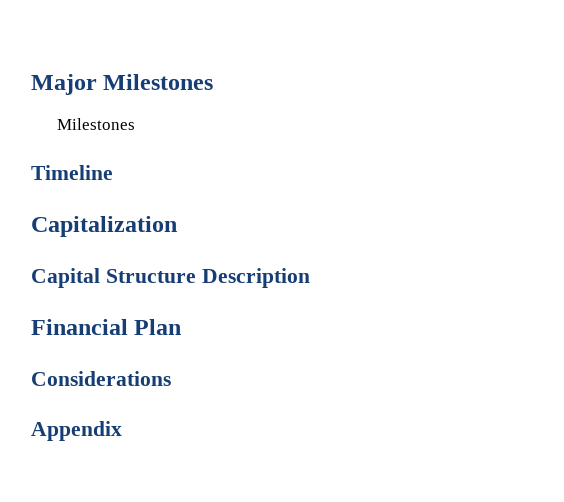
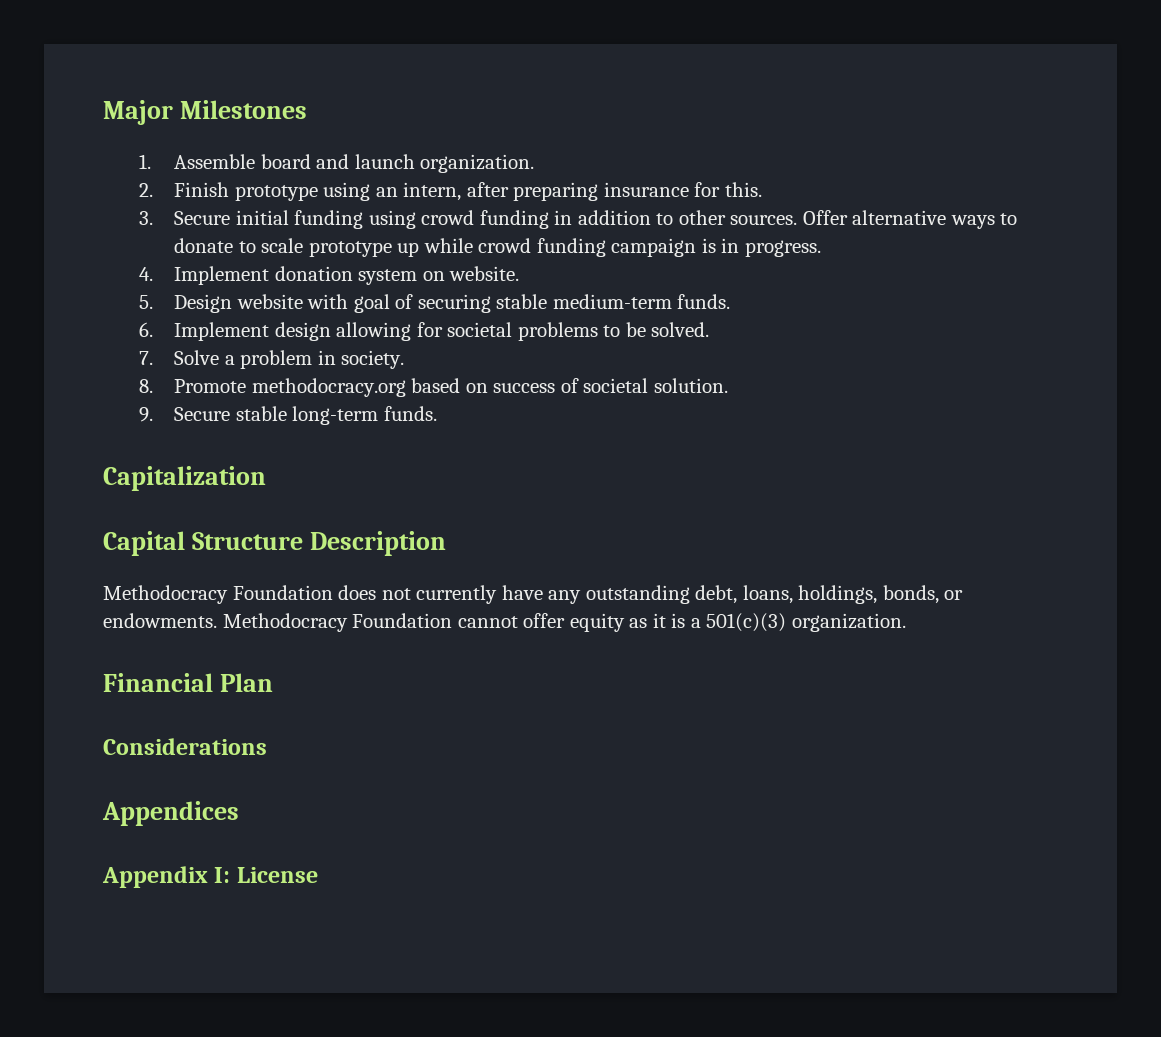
[56,118,135,130] [31,165,113,180] [31,216,177,237] [31,268,310,288] Milestones // Timeline // Capitalization // Capital Structure Description -> [138,154,535,173] [138,182,762,201] [138,210,1018,229] [173,238,821,257] [138,266,520,285] [138,294,731,313] [138,322,710,341] [138,350,405,369] [138,378,728,397] [138,406,437,425] [103,466,266,491] [103,531,447,556] [103,585,964,604] [103,613,906,632] 1. Assemble board and launch organization. // 2. Finish prototype using an intern, after preparing insurance for this. // 3. Secure initial funding using crowd funding in addition to other sources. Offer alternative ways to donate to scale prototype up while crowd funding campaign is in progress. // 4. Implement donation system on website. // 5. Design website with goal of securing stable medium-term funds. // 6. Implement design allowing for societal problems to be solved. // 7. Solve a problem in society. // 8. Promote methodocracy.org based on success of societal solution. // 9. Secure stable long-term funds. // Capitalization // Capital Structure Description // Methodocracy Foundation does not currently have any outstanding debt, loans, holdings, bonds, or endowments. Methodocracy Foundation cannot offer equity as it is a 501(c)(3) organization.
(171, 378) none -> [102,801,239,826] // Appendices
(122, 431) none -> [214,867,318,883] I: License

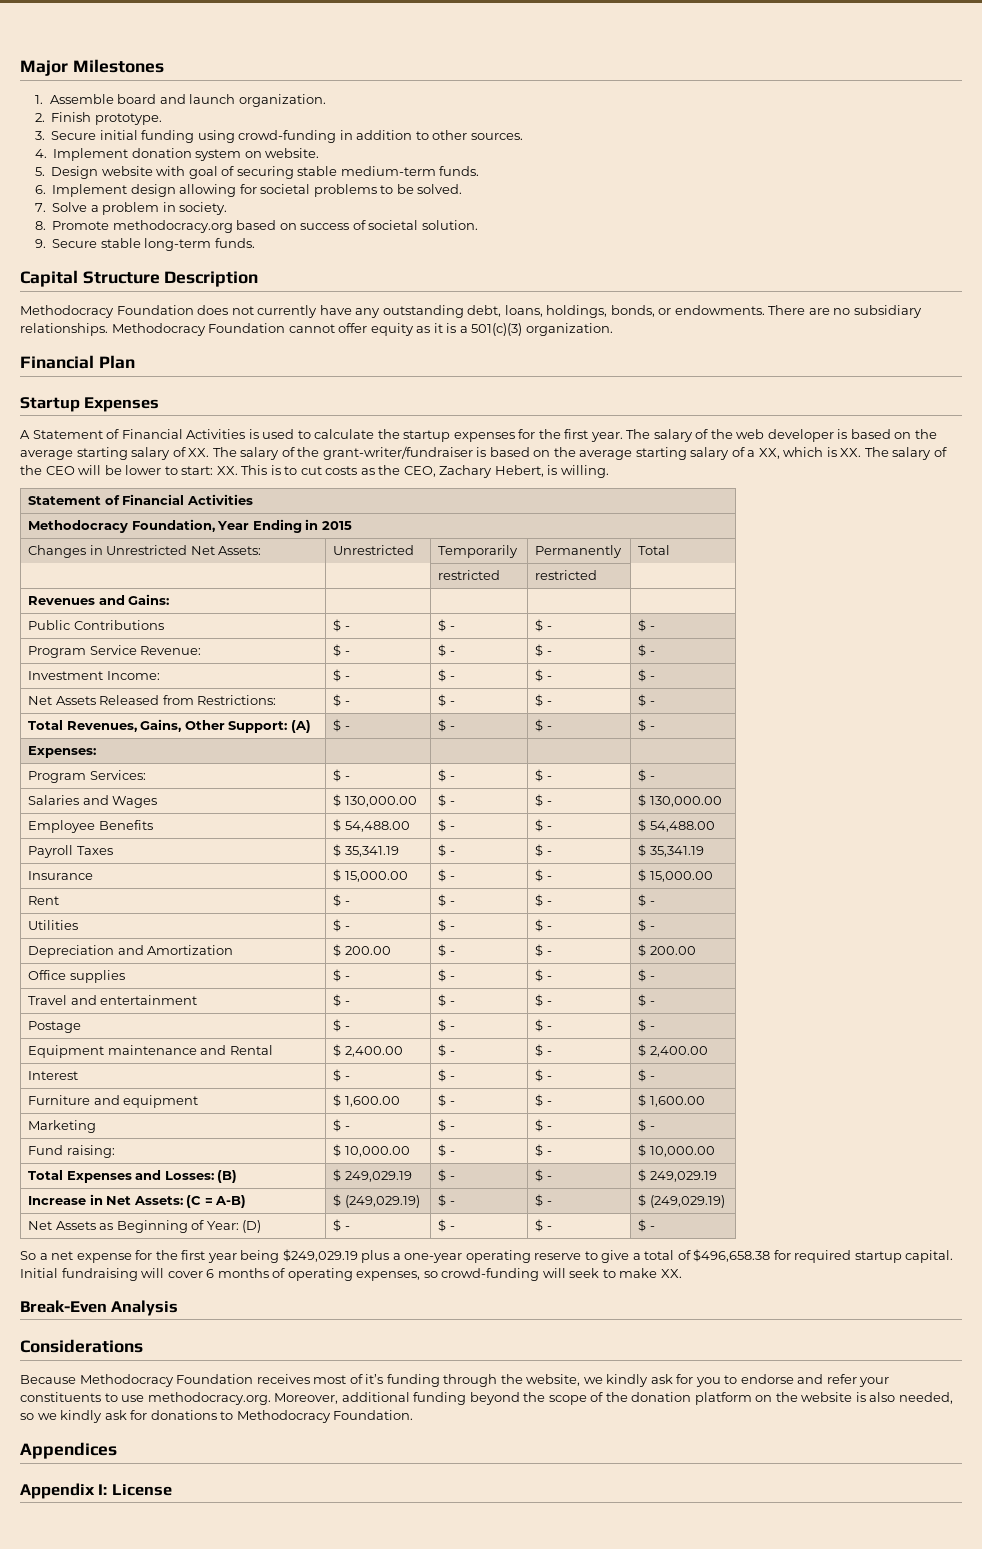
[234,182,762,201] prototype using an intern, after preparing insurance for this. -> [94,113,162,125] prototype.
[421,210,549,229] crowd funding -> [238,130,337,143] crowd-funding
[802,210,1018,229] [173,238,821,257] Offer alternative ways to donate to scale prototype up while crowd funding campaign is in progress. -> (523, 136) none
[103,466,266,491] // Capitalization -> (255, 243) none
(217, 620) none -> [768,305,922,318] [20,323,108,336] There are no subsidiary relationships.
[103,738,267,755] Considerations -> [20,397,160,412] [20,429,937,442] [20,446,947,460] [20,465,609,478] [28,494,253,505] [28,519,352,533] [28,545,262,558] [333,545,415,555] [438,545,519,558] [535,545,623,558] [638,545,671,555] [438,570,501,580] [535,570,598,580] [28,594,170,605] [28,620,164,630] [333,619,350,632] [438,619,455,632] [535,619,552,632] [638,619,655,632] [28,645,202,658] [333,644,350,657] [438,644,455,657] [535,644,552,657] [638,644,655,657] [28,671,160,680] [333,669,350,682] [438,669,455,682] [535,669,552,682] [638,669,655,682] [28,695,277,705] [333,694,350,707] [438,694,455,707] [535,694,552,707] [638,694,655,707] [28,719,311,733] [333,719,350,732] [438,719,455,732] [535,719,552,732] [638,719,655,732] [28,746,97,758] [28,770,146,783] [333,769,350,782] [438,769,455,782] [535,769,552,782] [638,769,655,782] [28,795,158,808] [333,794,417,807] [438,794,455,807] [535,794,552,807] [638,794,722,807] [28,820,153,833] [333,819,410,832] [438,819,455,832] [535,819,552,832] [638,819,715,832] [28,845,113,858] [333,844,399,857] [438,844,455,857] [535,844,552,857] [638,844,704,857] [28,871,94,880] [333,869,408,882] [438,869,455,882] [535,869,552,882] [638,869,713,882] [28,896,60,905] [333,894,350,907] [438,894,455,907] [535,894,552,907] [638,894,655,907] [28,920,79,930] [333,919,350,932] [438,919,455,932] [535,919,552,932] [638,919,655,932] [28,945,234,958] [333,944,391,957] [438,944,455,957] [535,944,552,957] [638,944,696,957] [28,970,125,983] [333,969,350,982] [438,969,455,982] [535,969,552,982] [638,969,655,982] [28,995,198,1005] [333,994,350,1007] [438,994,455,1007] [535,994,552,1007] [638,994,655,1007] [28,1021,82,1033] [333,1019,350,1032] [438,1019,455,1032] [535,1019,552,1032] [638,1019,655,1032] [28,1045,273,1058] [333,1044,403,1057] [438,1044,455,1057] [535,1044,552,1057] [638,1044,708,1057] [28,1071,79,1080] [333,1069,350,1082] [438,1069,455,1082] [535,1069,552,1082] [638,1069,655,1082] [28,1095,199,1108] [333,1094,400,1107] [438,1094,455,1107] [535,1094,552,1107] [638,1094,705,1107] [28,1120,97,1133] [333,1119,350,1132] [438,1119,455,1132] [535,1119,552,1132] [638,1119,655,1132] [28,1145,115,1158] [333,1144,410,1157] [438,1144,455,1157] [535,1144,552,1157] [638,1144,715,1157] [28,1170,238,1183] [333,1169,412,1182] [438,1169,455,1182] [535,1169,552,1182] [638,1169,717,1182] [28,1194,247,1208] [333,1194,420,1208] [438,1194,455,1207] [535,1194,552,1207] [638,1194,725,1208] [28,1220,262,1233] [333,1219,350,1232] [438,1219,455,1232] [535,1219,552,1232] [638,1219,655,1232] [20,1249,954,1263] [20,1268,682,1281] [20,1300,179,1316] [20,1339,143,1353] [20,1374,890,1387] [20,1392,953,1405] [20,1410,414,1423] Startup Expenses // A Statement of Financial Activities is used to calculate the startup expenses for the first year. The salary of the web developer is based on the average starting salary of XX. The salary of the grant-writer/fundraiser is based on the average starting salary of a XX, which is XX. The salary of the CEO will be lower to start: XX. This is to cut costs as the CEO, Zachary Hebert, is willing. // Statement of Financial Activities // Methodocracy Foundation, Year Ending in 2015 // Changes in Unrestricted Net Assets: | Unrestricted | Temporarily | Permanently | Total // | | restricted | restricted | // Revenues and Gains: | | | | // Public Contributions | $ - | $ - | $ - | $ - // Program Service Revenue: | $ - | $ - | $ - | $ - // Investment Income: | $ - | $ - | $ - | $ - // Net Assets Released from Restrictions: | $ - | $ - | $ - | $ - // Total Revenues, Gains, Other Support: (A) | $ - | $ - | $ - | $ - // Expenses: | | | | // Program Services: | $ - | $ - | $ - | $ - // Salaries and Wages | $ 130,000.00 | $ - | $ - | $ 130,000.00 // Employee Benefits | $ 54,488.00 | $ - | $ - | $ 54,488.00 // Payroll Taxes | $ 35,341.19 | $ - | $ - | $ 35,341.19 // Insurance | $ 15,000.00 | $ - | $ - | $ 15,000.00 // Rent | $ - | $ - | $ - | $ - // Utilities | $ - | $ - | $ - | $ - // Depreciation and Amortization | $ 200.00 | $ - | $ - | $ 200.00 // Office supplies | $ - | $ - | $ - | $ - // Travel and entertainment | $ - | $ - | $ - | $ - // Postage | $ - | $ - | $ - | $ - // Equipment maintenance and Rental | $ 2,400.00 | $ - | $ - | $ 2,400.00 // Interest | $ - | $ - | $ - | $ - // Furniture and equipment | $ 1,600.00 | $ - | $ - | $ 1,600.00 // Marketing | $ - | $ - | $ - | $ - // Fund raising: | $ 10,000.00 | $ - | $ - | $ 10,000.00 // Total Expenses and Losses: (B) | $ 249,029.19 | $ - | $ - | $ 249,029.19 // Increase in Net Assets: (C = A-B) | $ (249,029.19) | $ - | $ - | $ (249,029.19) // Net Assets as Beginning of Year: (D) | $ - | $ - | $ - | $ - // So a net expense for the first year being $249,029.19 plus a one-year operating reserve to give a total of $496,658.38 for required startup capital. Initial fundraising will cover 6 months of operating expenses, so crowd-funding will seek to make XX. // Break-Even Analysis // Considerations // Because Methodocracy Foundation receives most of it’s funding through the website, we kindly ask for you to endorse and refer your constituents to use methodocracy.org. Moreover, additional funding beyond the scope of the donation platform on the website is also needed, so we kindly ask for donations to Methodocracy Foundation.

